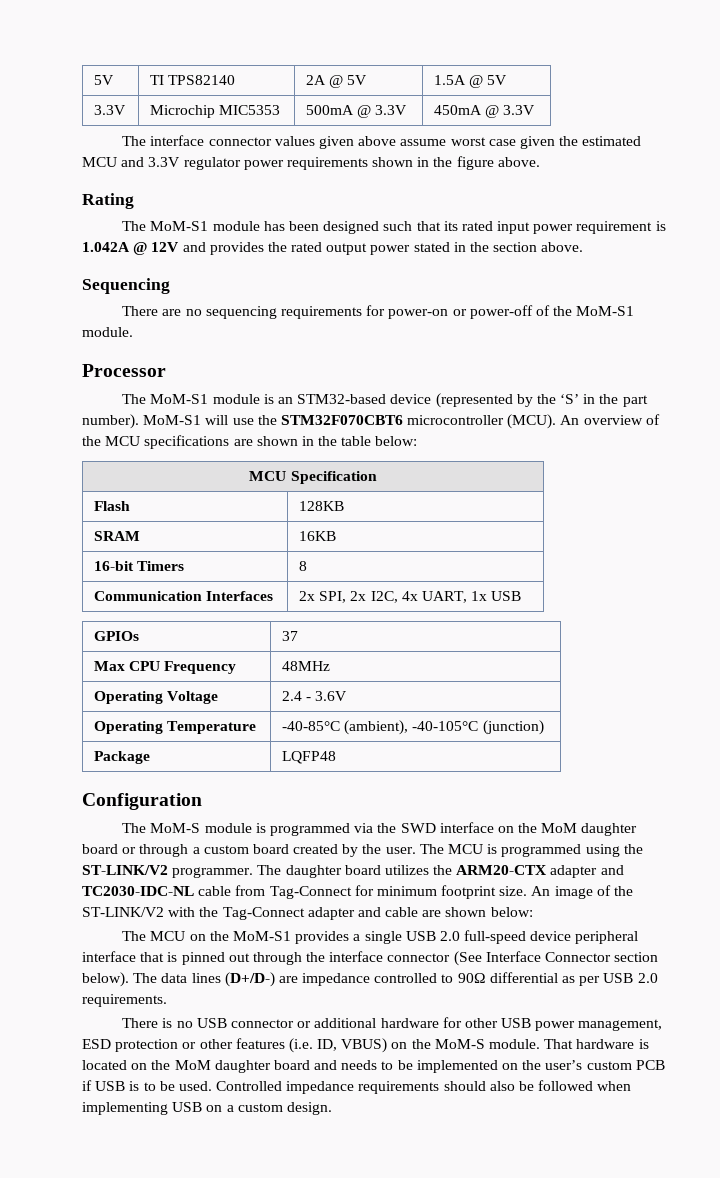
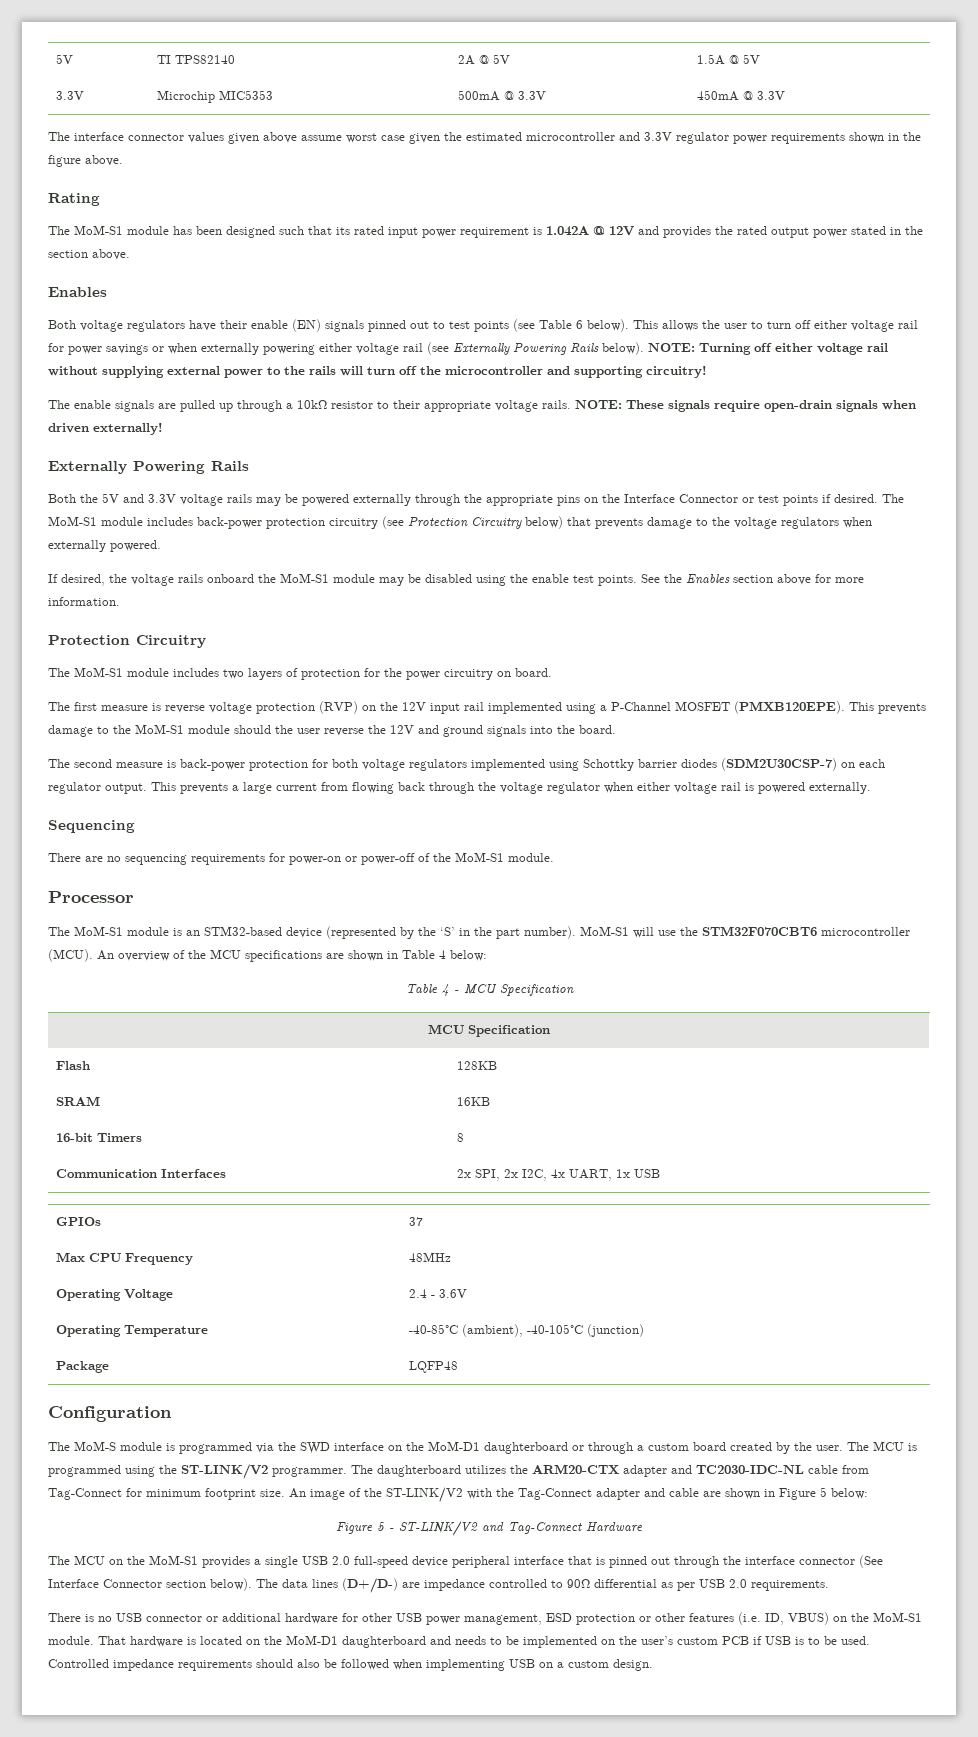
[82,157,117,167] MCU -> [526,132,615,141] microcontroller
(584, 247) none -> [48,287,107,297] [48,319,918,332] [48,342,888,355] [48,365,707,378] [48,400,916,412] [48,422,163,435] [48,461,249,474] [48,493,904,506] [48,516,872,529] [48,540,161,552] [48,573,864,586] [48,597,120,606] [48,635,206,648] [48,667,552,680] [48,701,926,714] [48,724,616,737] [48,758,885,771] [48,782,871,794] // Enables // Both voltage regulators have their enable (EN) signals pinned out to test points (see Table 6 below). This allows the user to turn off either voltage rail for power savings or when externally powering either voltage rail (see Externally Powering Rails below). NOTE: Turning off either voltage rail without supplying external power to the rails will turn off the microcontroller and supporting circuitry! // The enable signals are pulled up through a 10kΩ resistor to their appropriate voltage rails. NOTE: These signals require open-drain signals when driven externally! // Externally Powering Rails // Both the 5V and 3.3V voltage rails may be powered externally through the appropriate pins on the Interface Connector or test points if desired. The MoM-S1 module includes back-power protection circuitry (see Protection Circuitry below) that prevents damage to the voltage regulators when externally powered. // If desired, the voltage rails onboard the MoM-S1 module may be disabled using the enable test points. See the Enables section above for more information. // Protection Circuitry // The MoM-S1 module includes two layers of protection for the power circuitry on board. // The first measure is reverse voltage protection (RVP) on the 12V input rail implemented using a P-Channel MOSFET (PMXB120EPE). This prevents damage to the MoM-S1 module should the user reverse the 12V and ground signals into the board. // The second measure is back-power protection for both voltage regulators implemented using Schottky barrier diodes (SDM2U30CSP-7) on each regulator output. This prevents a large current from flowing back through the voltage regulator when either voltage rail is powered externally.
[318,436,418,446] the table below: -> [402,950,487,961] [405,984,574,996] Table 4 below: // Table 4 - MCU Specification
[541,823,638,836] [82,844,118,854] MoM daughter board -> [428,1441,568,1454] MoM-D1 daughterboard
[285,865,381,878] daughter board -> [377,1465,461,1477] daughterboard
[490,907,533,917] below: -> [764,1487,868,1500] [336,1521,643,1536] in Figure 5 below: // Figure 5 - ST-LINK/V2 and Tag-Connect Hardware
[434,1039,485,1049] MoM-S -> [873,1612,922,1622] MoM-S1
[174,1060,310,1073] MoM daughter board -> [286,1635,426,1648] MoM-D1 daughterboard

